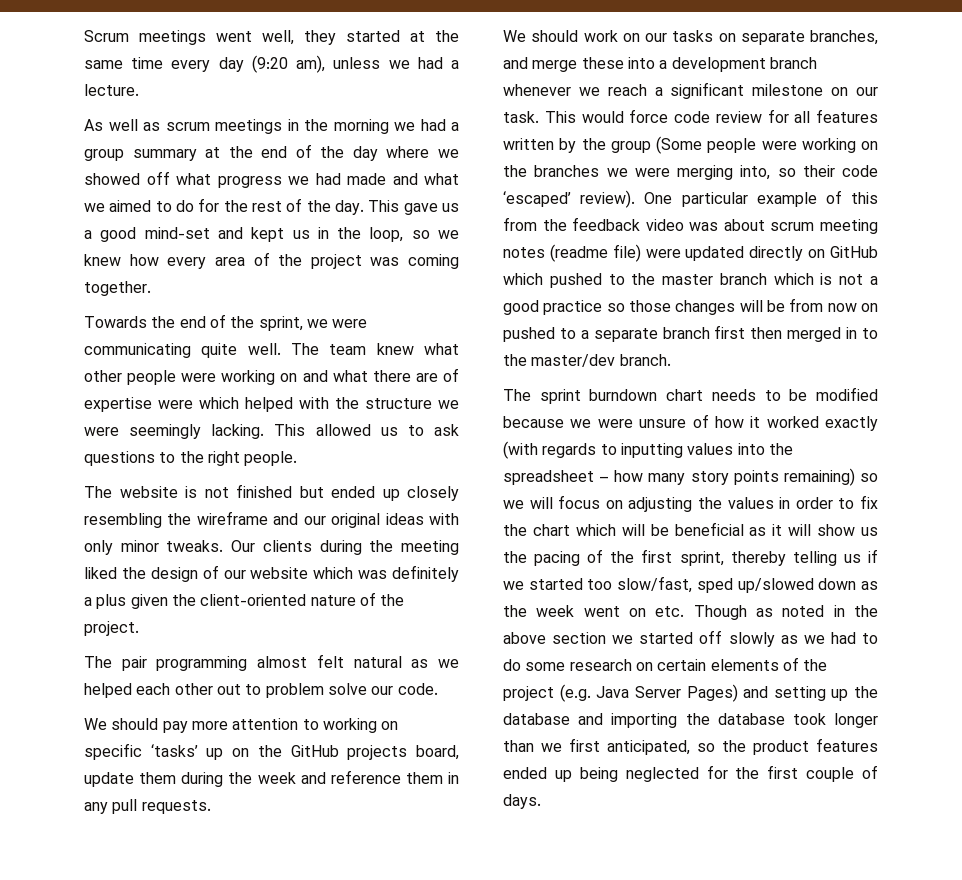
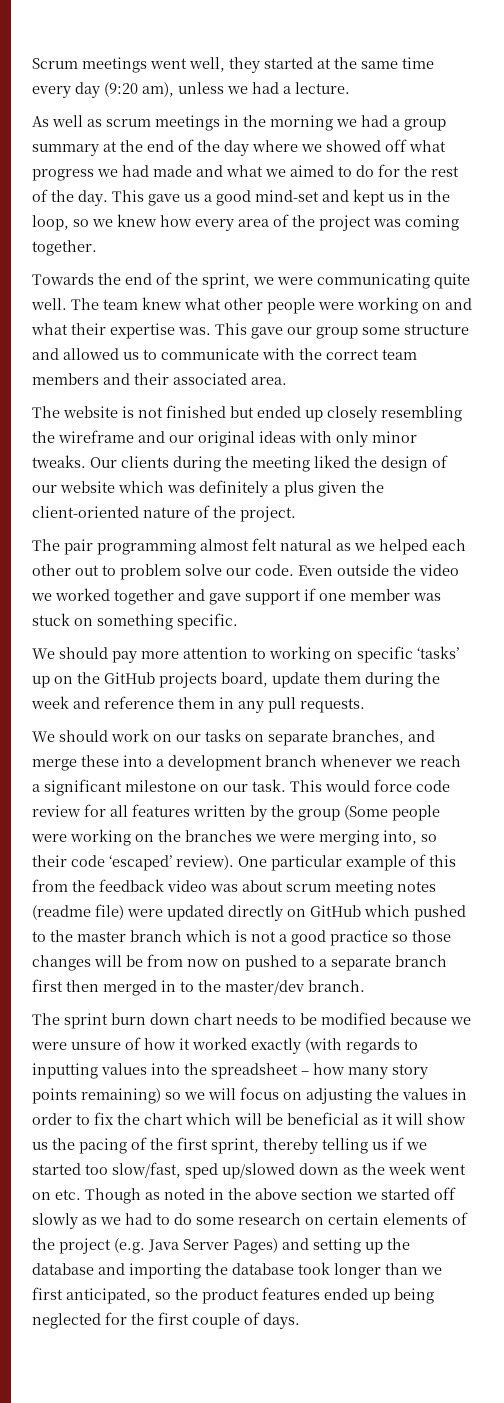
[372,368,459,382] [84,397,459,412] [84,424,460,439] [84,451,298,466] there are of expertise were which helped with the structure we were seemingly lacking. This allowed us to ask questions to the right people. -> [71,323,469,339] [32,348,417,360] [32,373,287,385] their expertise was. This gave our group some structure and allowed us to communicate with the correct team members and their associated area.
(438, 689) none -> [298,564,459,576] [31,588,441,605] [32,613,238,630] Even outside the video we worked together and gave support if one member was stuck on something specific.
[589,389,658,401] burndown -> [111,1013,190,1025] burn down

